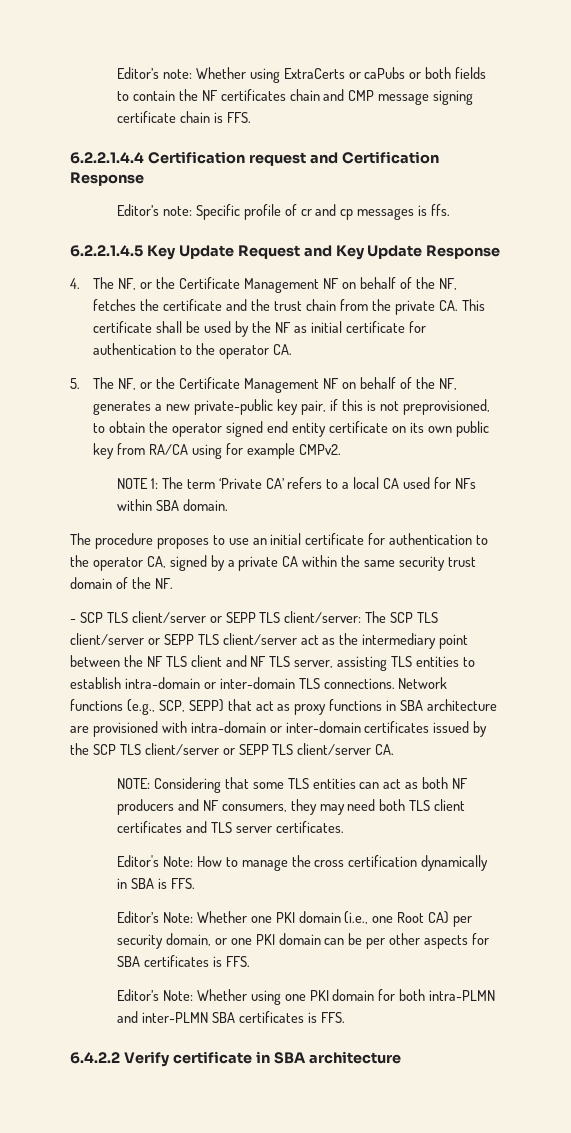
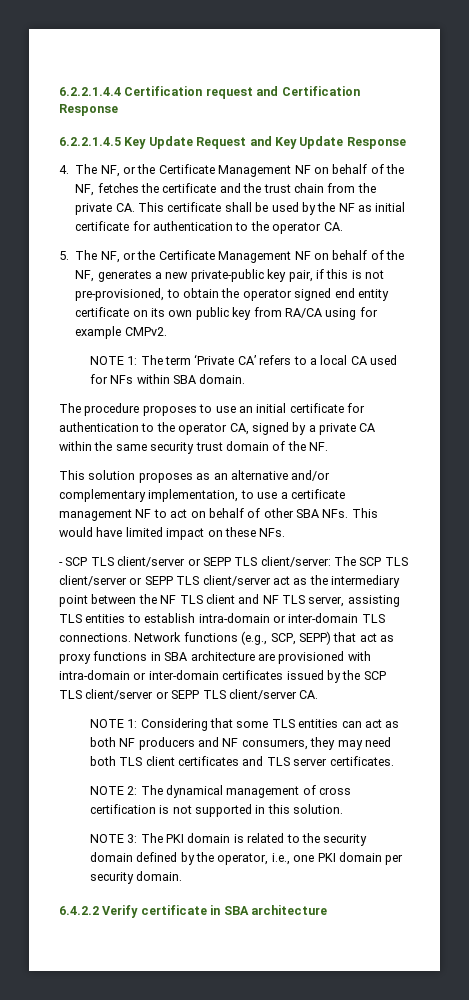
[116,67,487,83] [116,89,474,105] [116,111,251,123] Editor’s note: Whether using ExtraCerts or caPubs or both fields to contain the NF certificates chain and CMP message signing certificate chain is FFS. // -> (59, 91) none
[116,204,451,220] // Editor’s note: Specific profile of cr and cp messages is ffs. -> (118, 110) none
[402,399,490,415] preprovisioned, -> [75,288,165,301] pre-provisioned,
(173, 583) none -> [59,470,331,483] [59,489,345,502] [59,508,378,521] [59,527,286,540] // This solution proposes as an alternative and/or complementary implementation, to use a certificate management NF to act on behalf of other SBA NFs. This would have limited impact on these NFs.
[116,778,150,789] NOTE: -> [89,719,138,728] NOTE 1:
[116,855,489,871] [116,878,195,889] [116,911,473,927] [116,933,490,949] [116,955,250,967] [116,989,496,1005] [116,1011,345,1023] Editor's Note: How to manage the cross certification dynamically in SBA is FFS. // Editor’s Note: Whether one PKI domain (i.e., one Root CA) per security domain, or one PKI domain can be per other aspects for SBA certificates is FFS. // Editor’s Note: Whether using one PKI domain for both intra-PLMN and inter-PLMN SBA certificates is FFS. -> [89,785,352,798] [89,804,344,817] [89,833,368,846] [89,852,404,865] [89,871,183,884] NOTE 2: The dynamical management of cross certification is not supported in this solution. // NOTE 3: The PKI domain is related to the security domain defined by the operator, i.e., one PKI domain per security domain.

